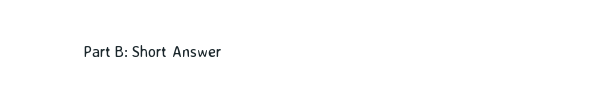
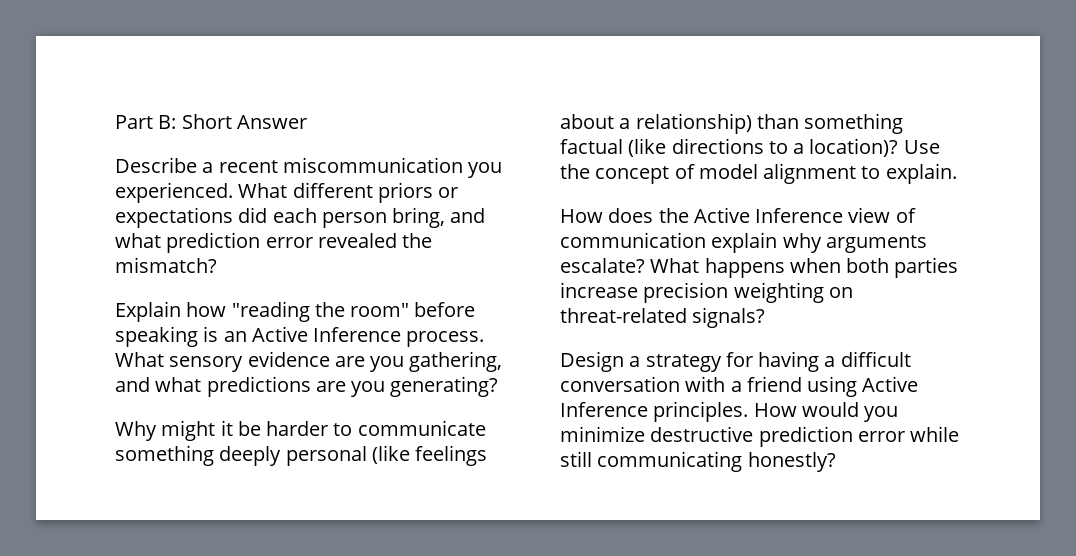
(221, 51) none -> [115,157,503,178] [115,182,459,203] [115,207,486,228] [115,232,433,253] [115,257,217,273] [115,301,476,322] [115,326,485,347] [115,351,503,372] [115,376,499,397] [115,420,486,441] [115,445,488,466] [560,113,904,134] [560,138,940,157] [560,163,957,184] [560,207,916,223] [560,232,927,253] [560,257,959,278] [560,282,853,303] [560,307,766,328] [560,351,911,372] [560,376,919,397] [560,401,899,422] [560,426,960,447] [560,451,836,472] // Describe a recent miscommunication you experienced. What different priors or expectations did each person bring, and what prediction error revealed the mismatch? // Explain how "reading the room" before speaking is an Active Inference process. What sensory evidence are you gathering, and what predictions are you generating? // Why might it be harder to communicate something deeply personal (like feelings about a relationship) than something factual (like directions to a location)? Use the concept of model alignment to explain. // How does the Active Inference view of communication explain why arguments escalate? What happens when both parties increase precision weighting on threat-related signals? // Design a strategy for having a difficult conversation with a friend using Active Inference principles. How would you minimize destructive prediction error while still communicating honestly?

